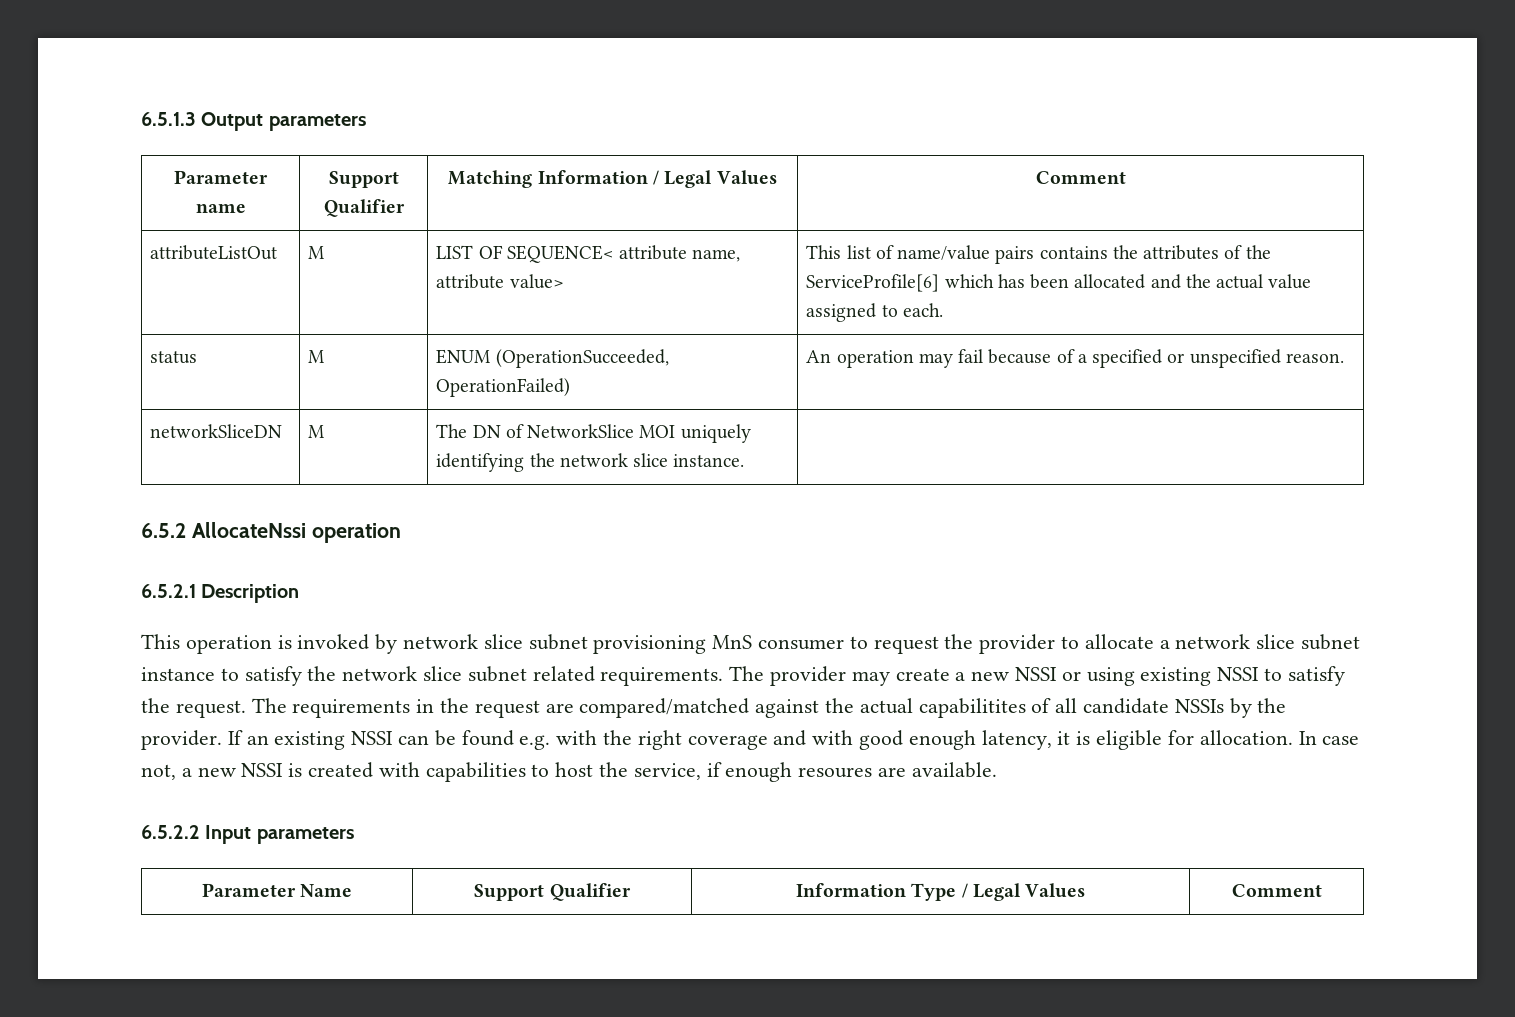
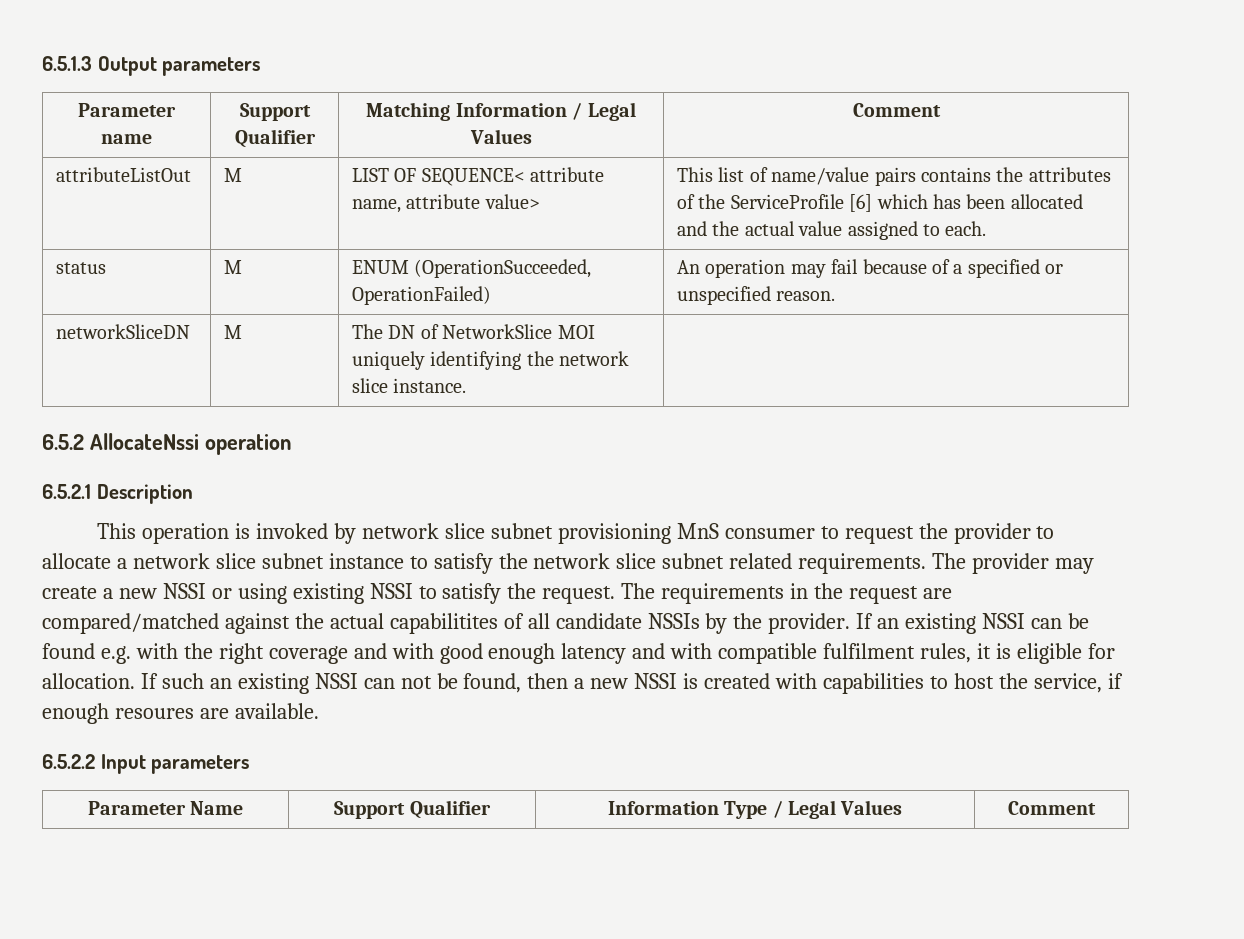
[806,274,940,292] ServiceProfile[6] -> [730,194,873,212] ServiceProfile [6]
[981,730,1052,750] latency, -> [561,643,972,664] latency and with compatible fulfilment rules,
[1298,731,1360,745] [141,764,176,780] In case not, -> [140,673,569,694] If such an existing NSSI can not be found, then

